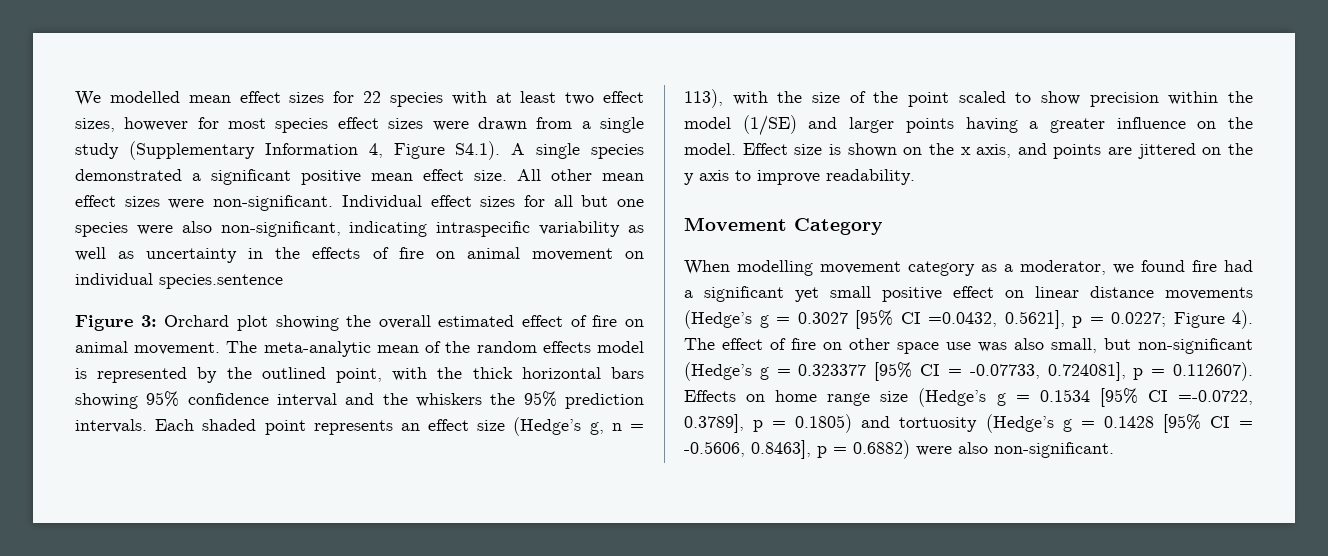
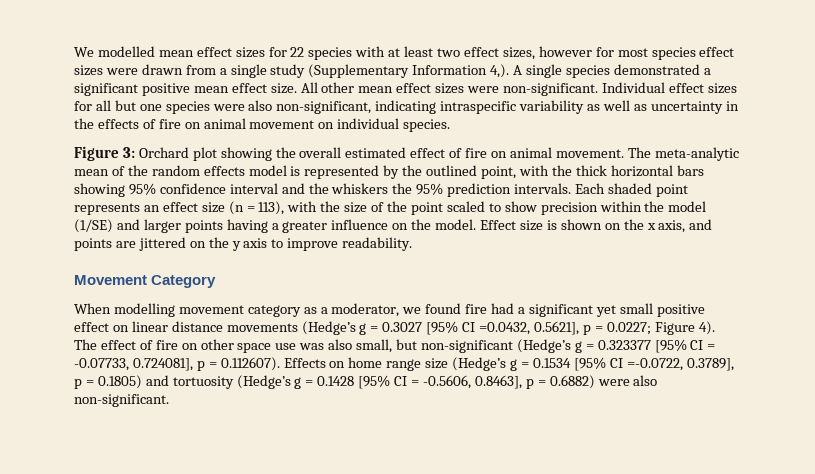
[368,141,501,160] 4, Figure S4.1). -> [490,64,510,78] 4,).
[159,274,283,289] species.sentence -> [403,119,451,132] species.
[513,417,622,436] (Hedge’s g, n -> [228,201,244,215] (n

